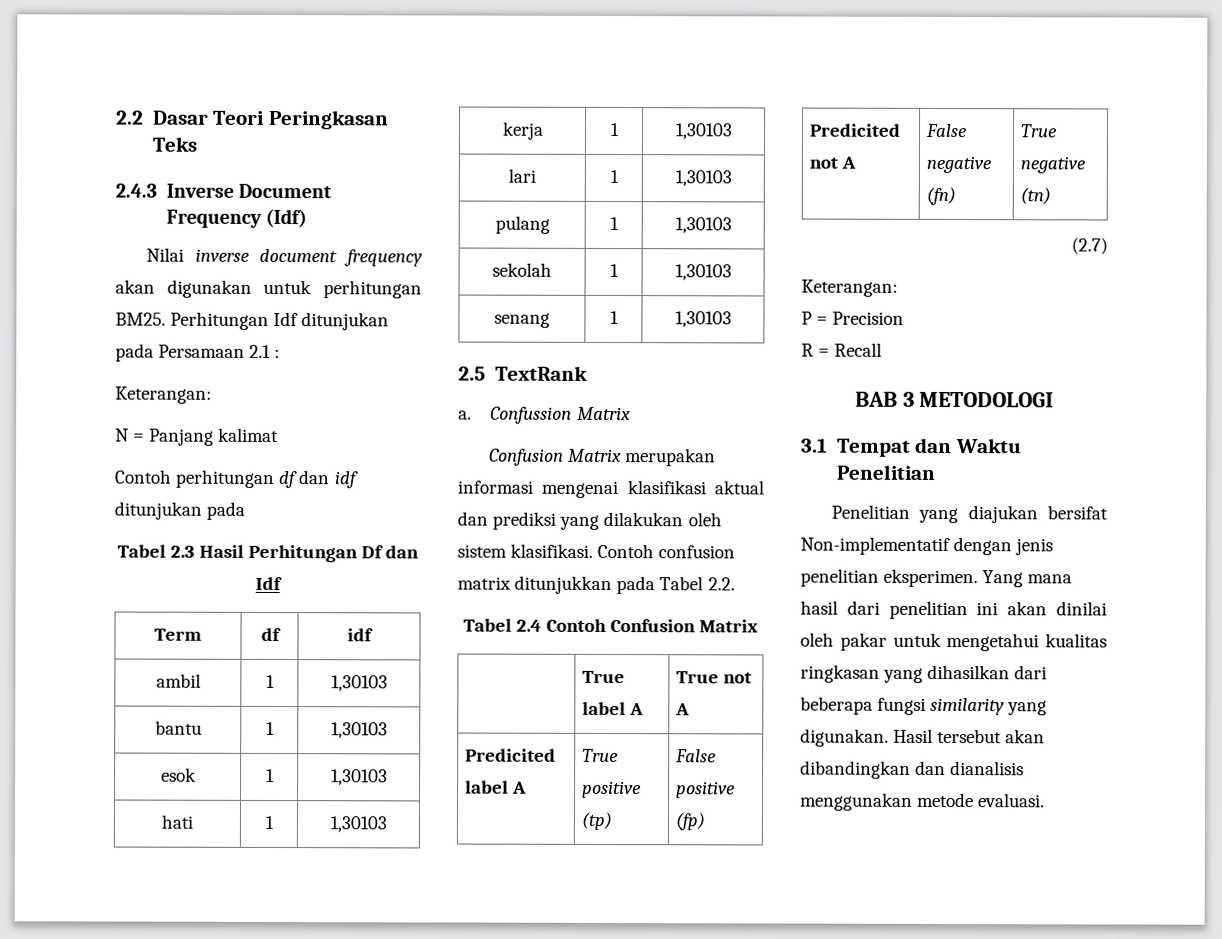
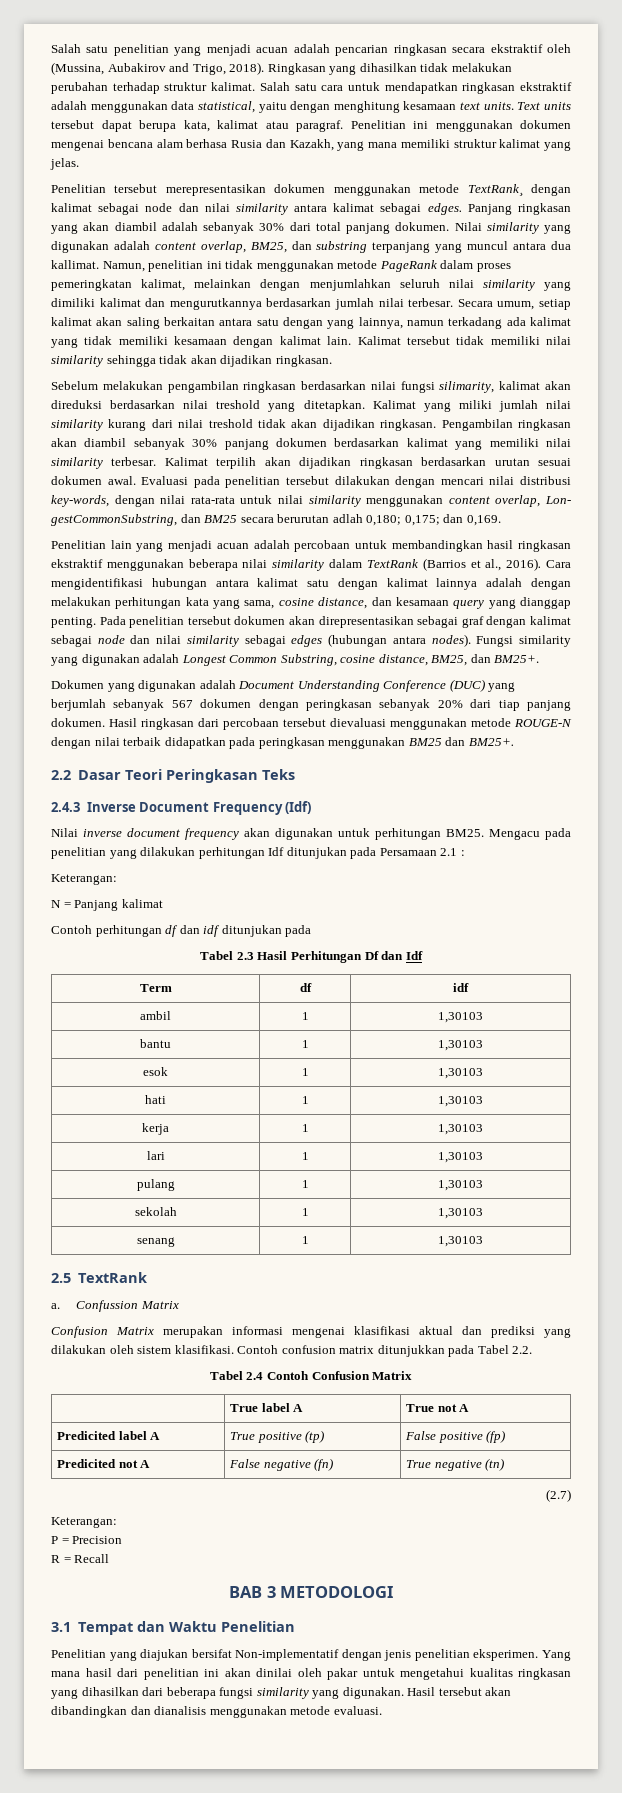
(116, 117) none -> [51,44,571,56] [51,62,512,75] [51,82,572,94] [51,101,571,113] [51,120,571,132] [51,139,571,151] [50,158,79,170] [51,184,571,196] [51,203,571,215] [51,222,571,234] [51,241,572,253] [51,260,511,272] [51,279,571,291] [51,298,572,310] [51,317,571,329] [51,336,571,348] [51,355,332,367] [51,381,571,393] [51,400,572,412] [51,419,571,431] [51,438,571,450] [51,457,572,469] [51,476,572,488] [51,495,571,507] [51,514,501,526] [51,540,571,552] [51,558,571,571] [51,578,571,590] [51,597,572,609] [51,616,572,628] [51,634,571,647] [51,654,540,666] [51,679,516,692] [51,699,571,711] [51,718,572,730] [51,737,514,749] Salah satu penelitian yang menjadi acuan adalah pencarian ringkasan secara ekstraktif oleh (Mussina, Aubakirov and Trigo, 2018). Ringkasan yang dihasilkan tidak melakukan perubahan terhadap struktur kalimat. Salah satu cara untuk mendapatkan ringkasan ekstraktif adalah menggunakan data statistical, yaitu dengan menghitung kesamaan text units. Text units tersebut dapat berupa kata, kalimat atau paragraf. Penelitian ini menggunakan dokumen mengenai bencana alam berhasa Rusia dan Kazakh, yang mana memiliki struktur kalimat yang jelas. // Penelitian tersebut merepresentasikan dokumen menggunakan metode TextRank¸ dengan kalimat sebagai node dan nilai similarity antara kalimat sebagai edges. Panjang ringkasan yang akan diambil adalah sebanyak 30% dari total panjang dokumen. Nilai similarity yang digunakan adalah content overlap, BM25, dan substring terpanjang yang muncul antara dua kallimat. Namun, penelitian ini tidak menggunakan metode PageRank dalam proses pemeringkatan kalimat, melainkan dengan menjumlahkan seluruh nilai similarity yang dimiliki kalimat dan mengurutkannya berdasarkan jumlah nilai terbesar. Secara umum, setiap kalimat akan saling berkaitan antara satu dengan yang lainnya, namun terkadang ada kalimat yang tidak memiliki kesamaan dengan kalimat lain. Kalimat tersebut tidak memiliki nilai similarity sehingga tidak akan dijadikan ringkasan. // Sebelum melakukan pengambilan ringkasan berdasarkan nilai fungsi silimarity, kalimat akan direduksi berdasarkan nilai treshold yang ditetapkan. Kalimat yang miliki jumlah nilai similarity kurang dari nilai treshold tidak akan dijadikan ringkasan. Pengambilan ringkasan akan diambil sebanyak 30% panjang dokumen berdasarkan kalimat yang memiliki nilai similarity terbesar. Kalimat terpilih akan dijadikan ringkasan berdasarkan urutan sesuai dokumen awal. Evaluasi pada penelitian tersebut dilakukan dengan mencari nilai distribusi key-words, dengan nilai rata-rata untuk nilai similarity menggunakan content overlap, Lon- gestCommonSubstring, dan BM25 secara berurutan adlah 0,180; 0,175; dan 0,169. // Penelitian lain yang menjadi acuan adalah percobaan untuk membandingkan hasil ringkasan ekstraktif menggunakan beberapa nilai similarity dalam TextRank (Barrios et al., 2016). Cara mengidentifikasi hubungan antara kalimat satu dengan kalimat lainnya adalah dengan melakukan perhitungan kata yang sama, cosine distance, dan kesamaan query yang dianggap penting. Pada penelitian tersebut dokumen akan direpresentasikan sebagai graf dengan kalimat sebagai node dan nilai similarity sebagai edges (hubungan antara nodes). Fungsi similarity yang digunakan adalah Longest Common Substring, cosine distance, BM25, dan BM25+. // Dokumen yang digunakan adalah Document Understanding Conference (DUC) yang berjumlah sebanyak 567 dokumen dengan peringkasan sebanyak 20% dari tiap panjang dokumen. Hasil ringkasan dari percobaan tersebut dievaluasi menggunakan metode ROUGE-N dengan nilai terbaik didapatkan pada peringkasan menggunakan BM25 dan BM25+. //
[170,311,270,330] Perhitungan -> [489,828,571,840] [51,847,265,859] Mengacu pada penelitian yang dilakukan perhitungan

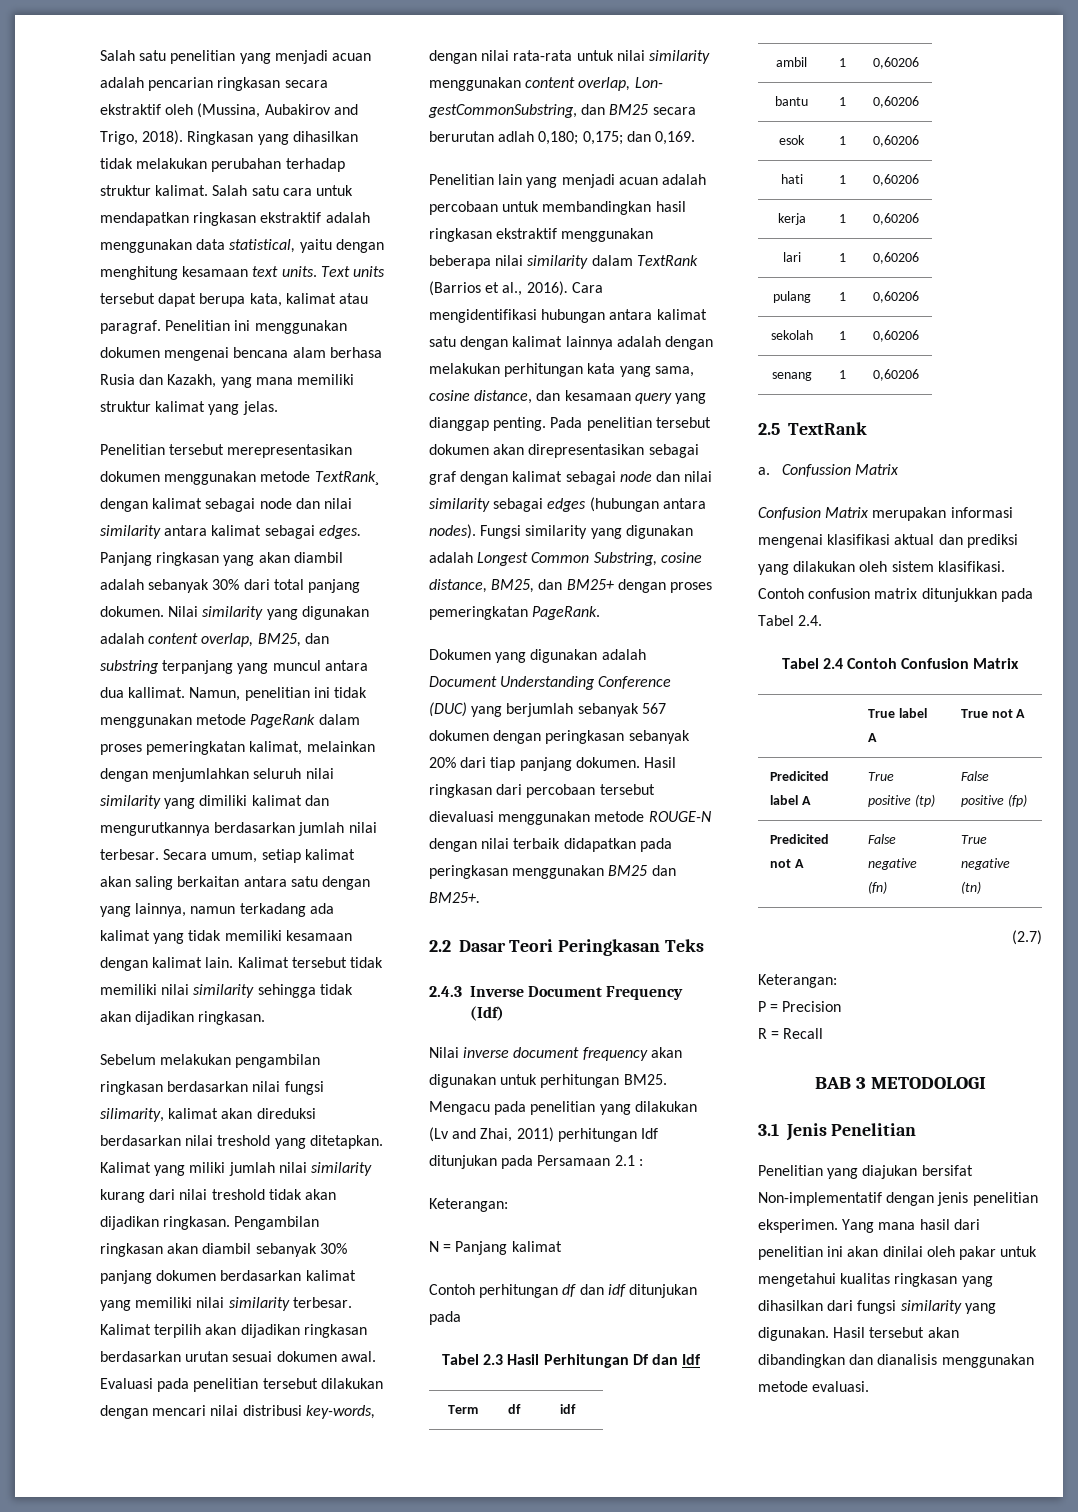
[494,655,540,663] BM25+. -> [566,579,712,593] [429,606,601,620] BM25+ dengan proses pemeringkatan PageRank.
(196, 851) none -> [429,1127,554,1142] (Lv and Zhai, 2011)
[438,1012,483,1023] 1,30103 -> [873,57,919,69] 0,60206
[438,1040,483,1051] 1,30103 -> [873,96,919,108] 0,60206
[438,1068,483,1079] 1,30103 -> [873,135,919,147] 0,60206
[438,1096,483,1107] 1,30103 -> [873,174,919,186] 0,60206
[438,1124,483,1135] 1,30103 -> [873,213,919,225] 0,60206
[438,1152,483,1163] 1,30103 -> [873,252,919,264] 0,60206
[438,1180,483,1191] 1,30103 -> [873,291,919,303] 0,60206
[438,1208,483,1219] 1,30103 -> [873,330,919,342] 0,60206
[438,1236,483,1247] 1,30103 -> [873,369,919,381] 0,60206
[512,1346,533,1354] 2.2. -> [798,615,823,626] 2.4.
[77,1621,217,1635] Tempat dan Waktu -> [785,1123,827,1141] Jenis
[166,1687,216,1699] beberapa -> (854, 1305) none

